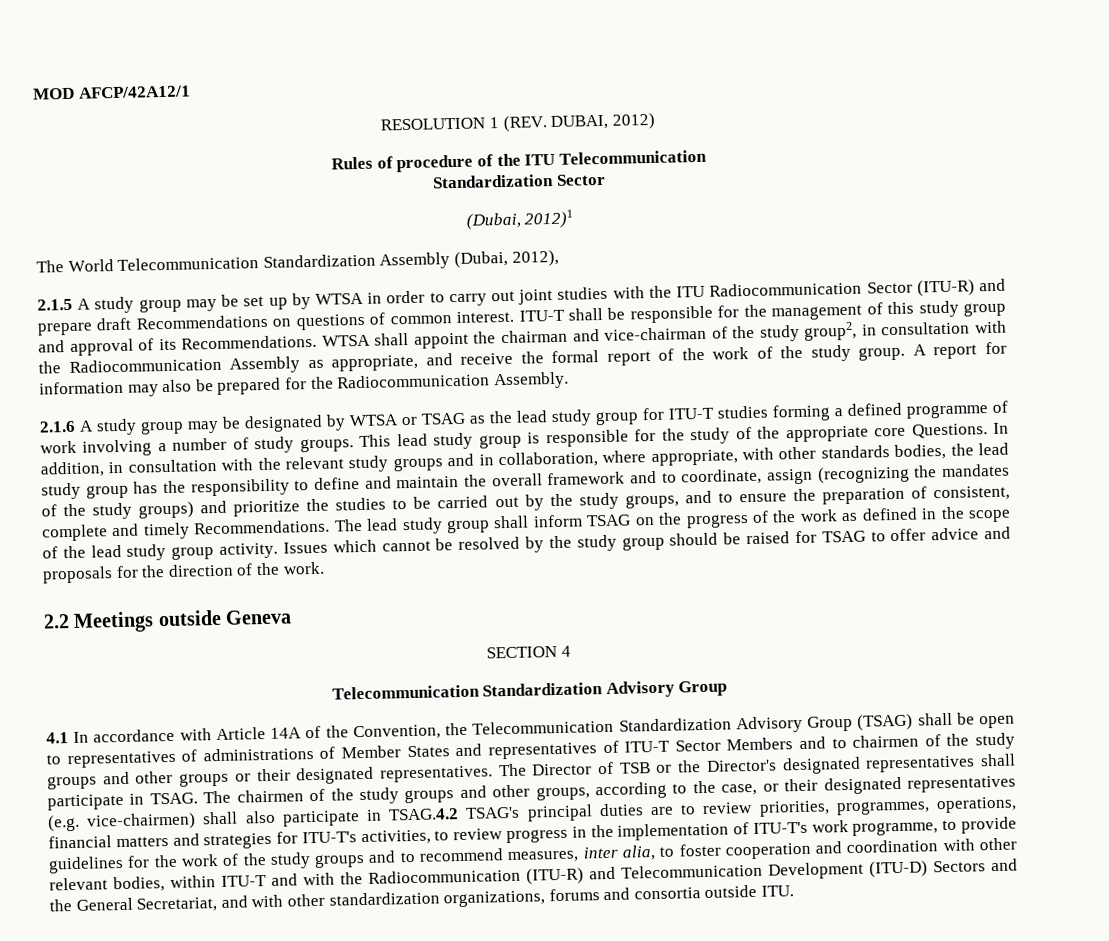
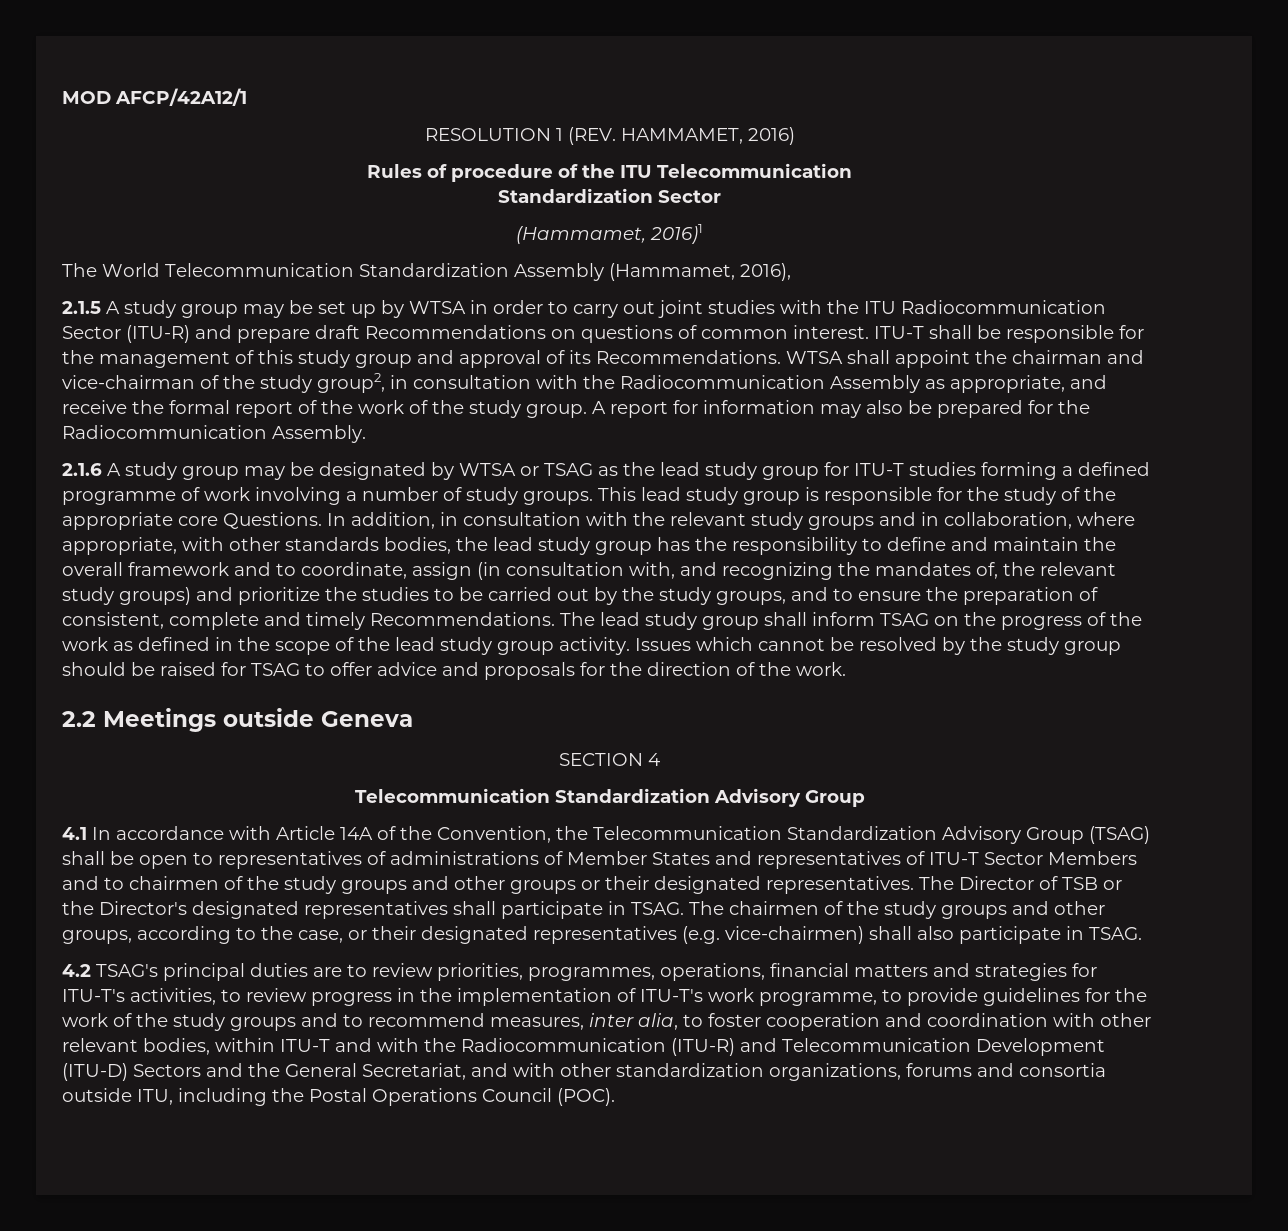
[550,112,655,131] DUBAI, 2012) -> [620,127,795,145] HAMMAMET, 2016)
[465,209,575,230] (Dubai, 2012)1 -> [516,224,703,244] (Hammamet, 2016)1
[453,249,559,269] (Dubai, 2012), -> [609,263,791,281] (Hammamet, 2016),
[816,463,1010,484] [41,503,87,517] (recognizing the mandates of the -> [477,562,1116,580] (in consultation with, and recognizing the mandates of, the relevant
[388,808,460,821] TSAG.4.2 -> [1089,927,1142,940] [62,964,91,977] TSAG. // 4.2
[761,885,795,897] ITU. -> [137,1088,615,1106] ITU, including the Postal Operations Council (POC).

